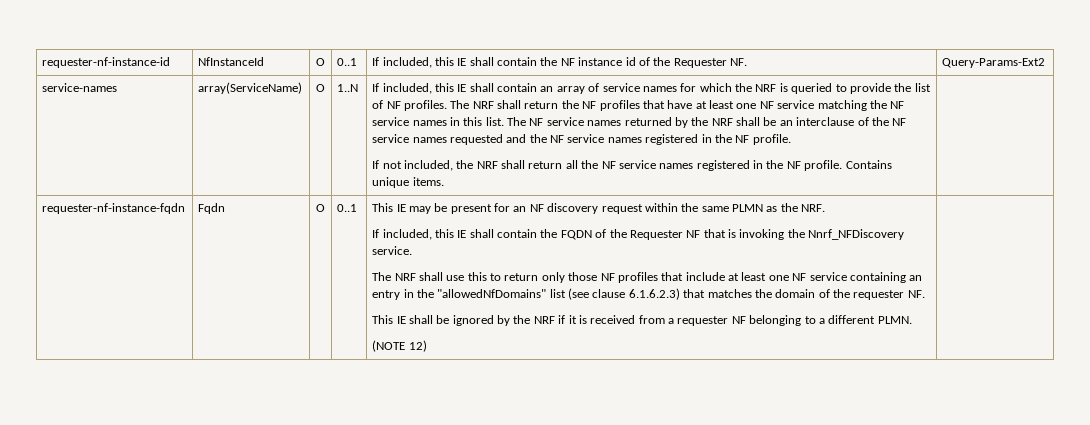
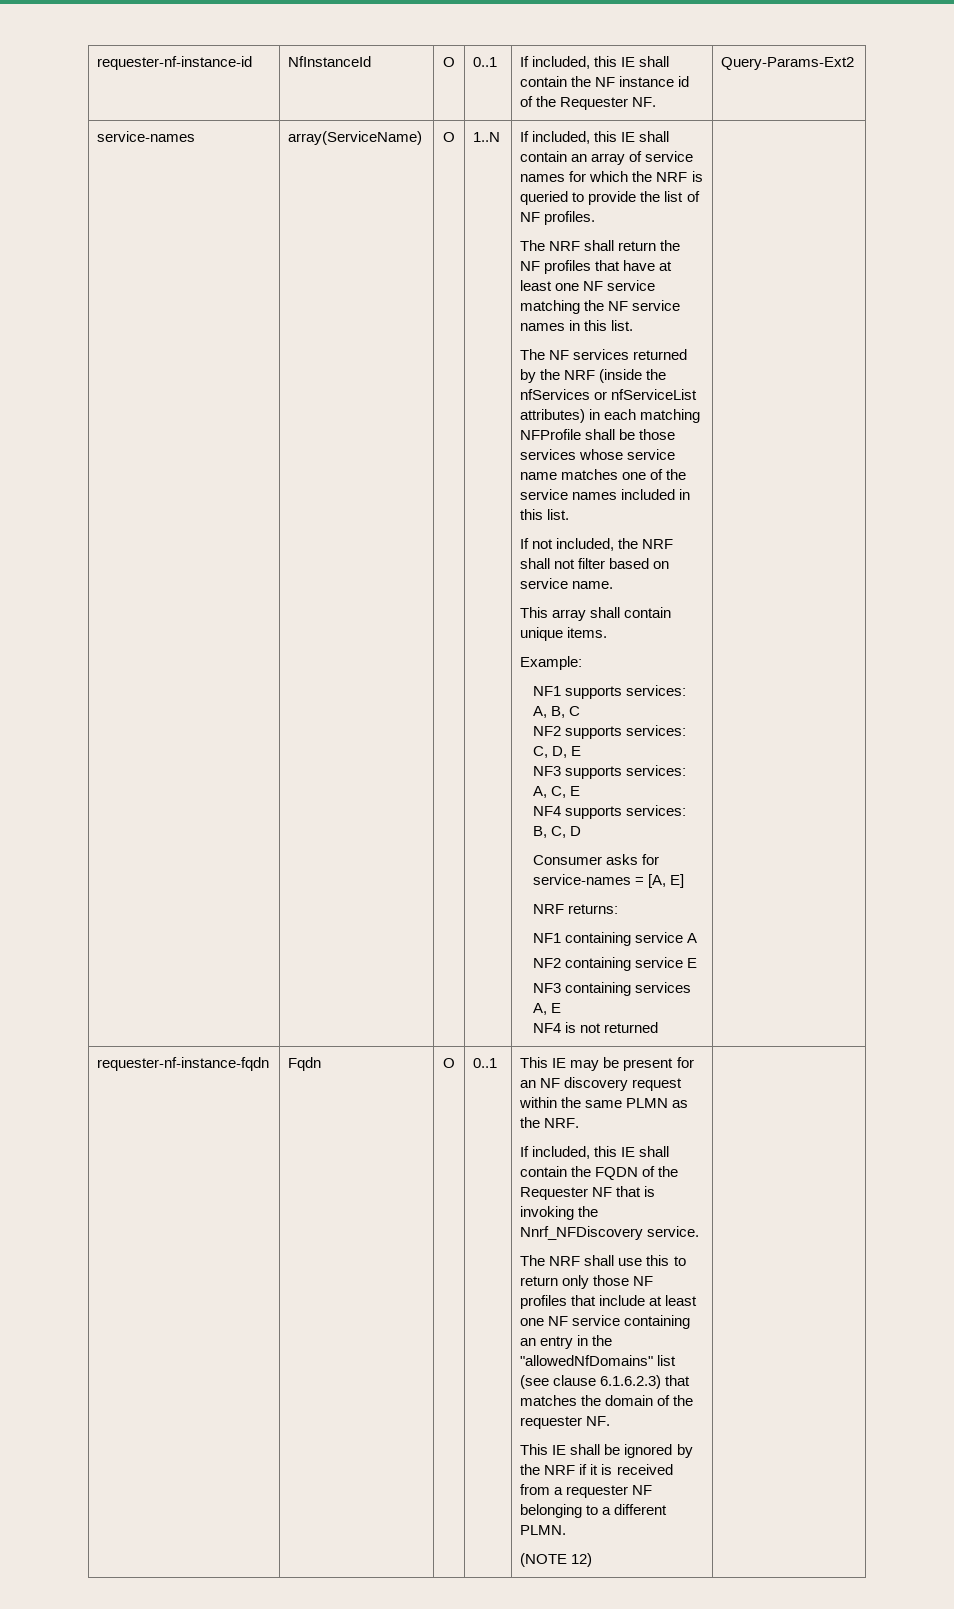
(447, 105) none -> (596, 218) //
(504, 121) none -> (634, 325) //
[546,117,622,126] service names -> [573,349,630,360] services
[736,117,907,126] [372,134,791,145] shall be an interclause of the NF service names requested and the NF service names registered in the NF profile. -> [599,369,667,383] [520,389,698,400] [520,409,701,423] [520,429,676,440] [520,449,676,460] [520,469,687,480] [520,489,691,500] [520,509,570,520] (inside the nfServices or nfServiceList attributes) in each matching NFProfile shall be those services whose service name matches one of the service names included in this list.
[528,160,892,171] [372,177,444,188] return all the NF service names registered in the NF profile. Contains unique items. -> [554,558,670,569] [520,578,614,589] [520,607,672,621] [520,627,608,641] [520,656,583,670] [532,685,686,699] [532,706,580,718] [532,725,686,739] [532,746,581,758] [532,765,686,779] [532,786,580,798] [532,805,686,819] [532,826,581,838] [532,854,659,865] [532,874,684,888] [532,904,618,914] [532,932,697,946] [532,957,697,971] [532,982,691,996] [532,1003,561,1015] [532,1022,658,1033] not filter based on service name. // This array shall contain unique items. // Example: // NF1 supports services: A, B, C // NF2 supports services: C, D, E // NF3 supports services: A, C, E // NF4 supports services: B, C, D // Consumer asks for service-names = [A, E] // NRF returns: // NF1 containing service A // NF2 containing service E // NF3 containing services A, E // NF4 is not returned

